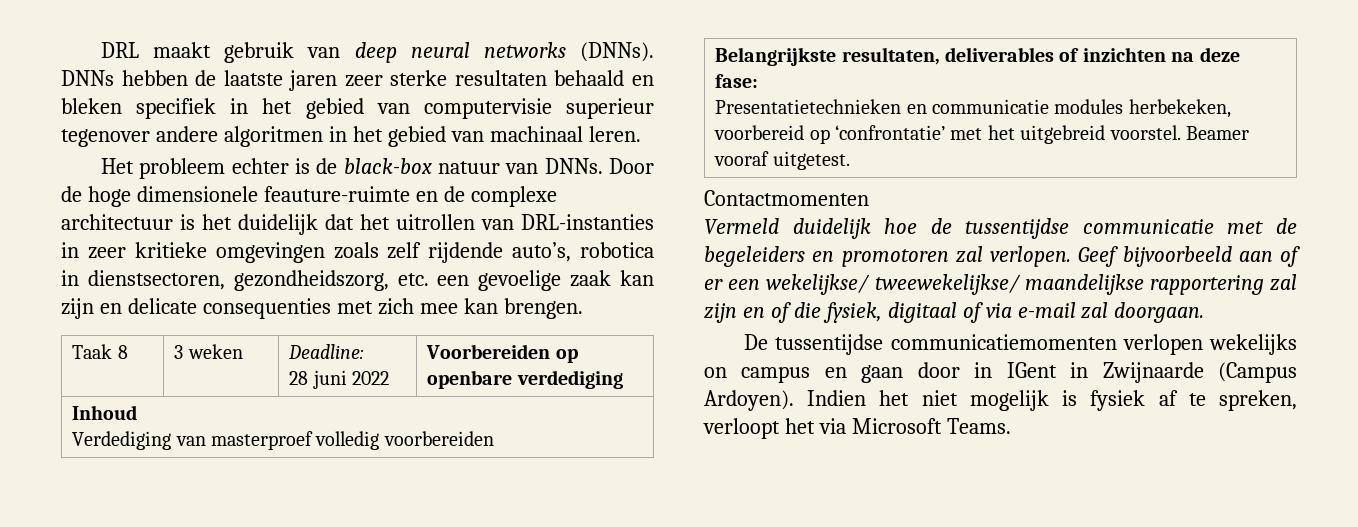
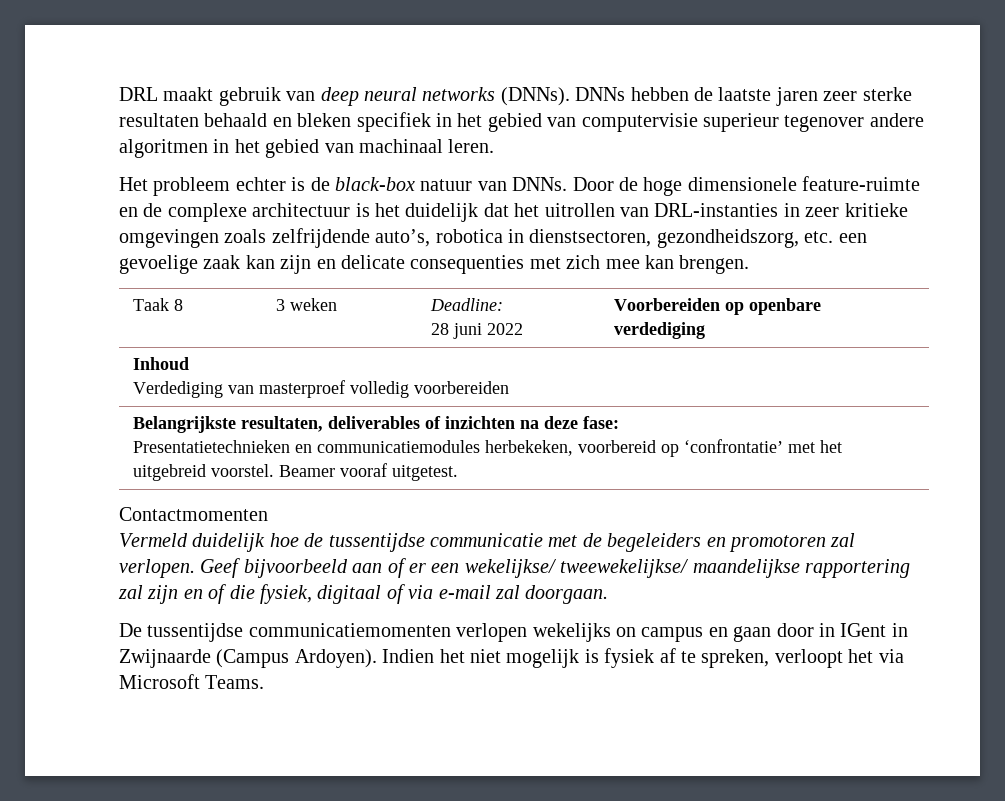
[263,186,410,202] feauture-ruimte -> [802,176,921,191] feature-ruimte
[387,242,504,263] zelf rijdende -> [271,228,370,248] zelfrijdende
[931,99,1124,114] communicatie modules -> [316,440,480,453] communicatiemodules

